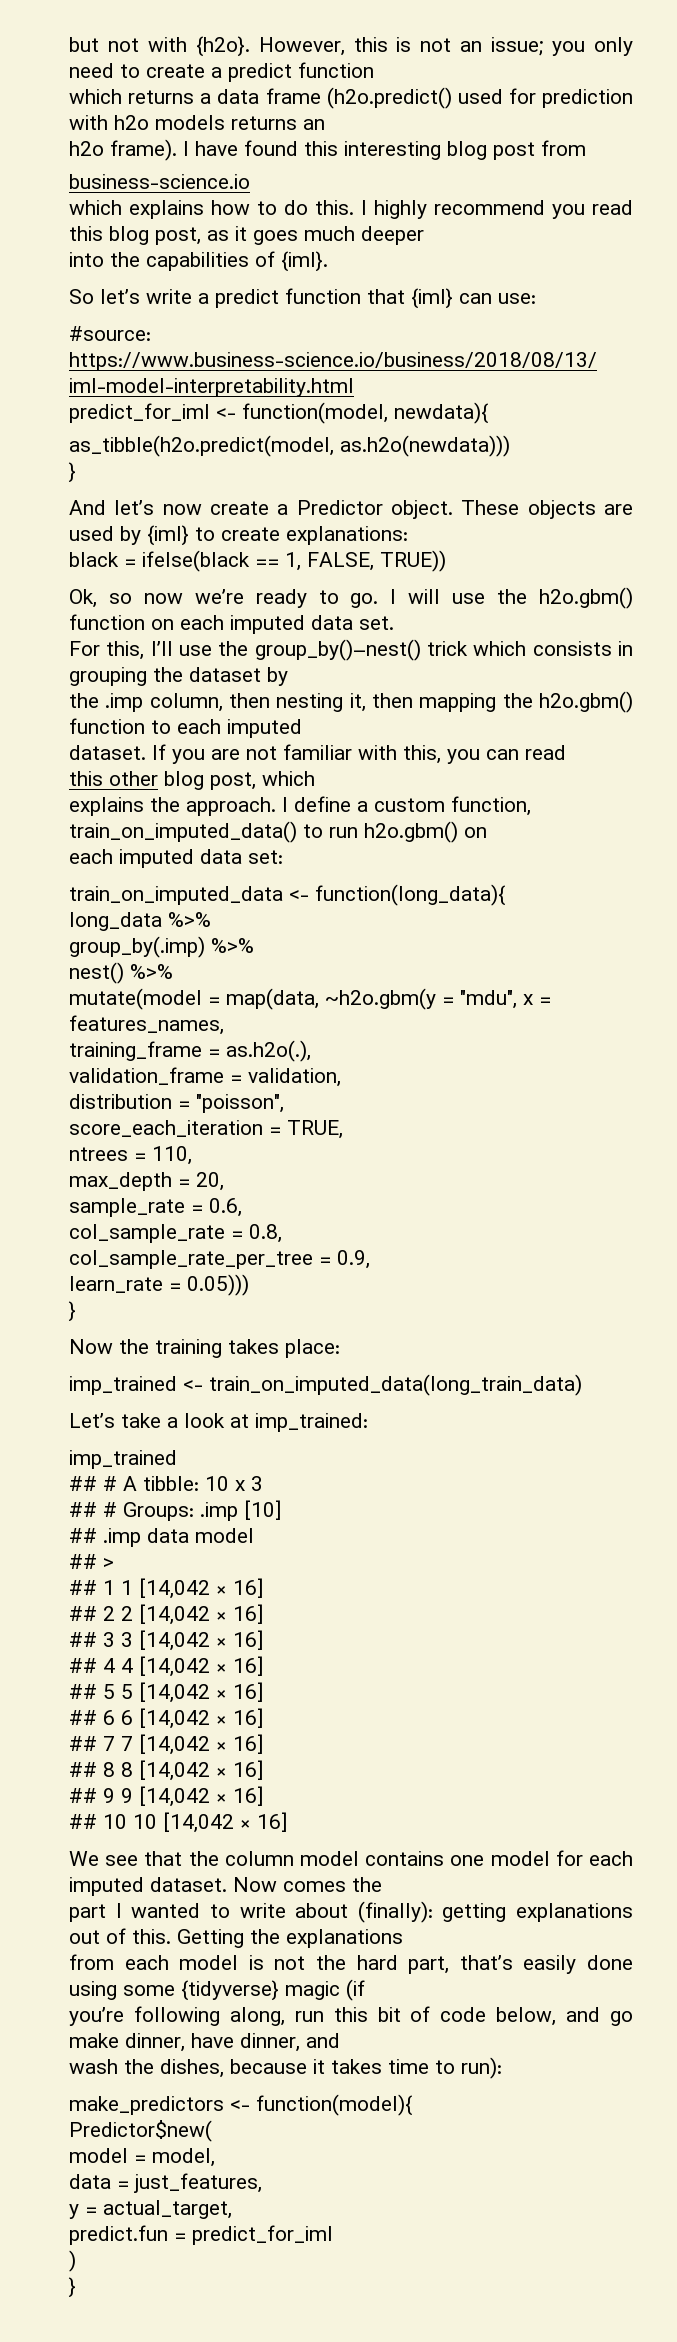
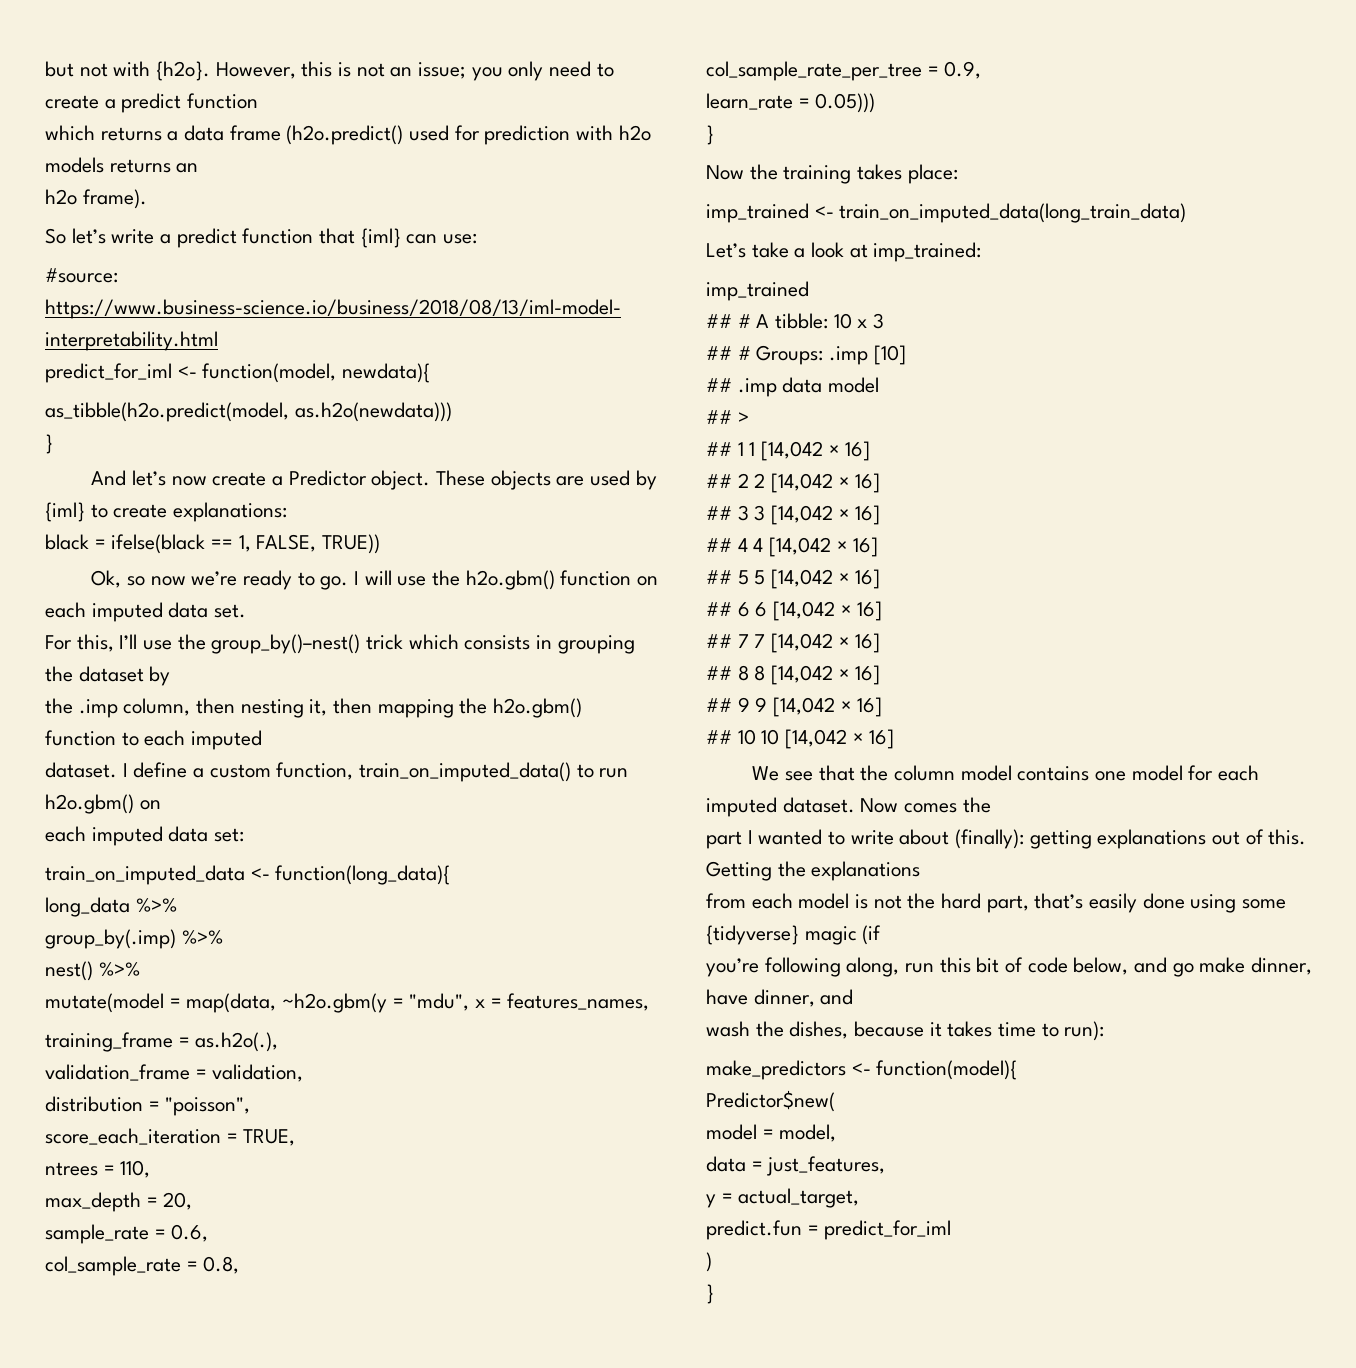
[183,140,586,160] [69,174,250,189] [69,200,633,219] [69,226,424,245] [69,251,328,272] I have found this interesting blog post from // business-science.io // which explains how to do this. I highly recommend you read this blog post, as it goes much deeper // into the capabilities of {iml}. -> (147, 199) none
[152,744,566,764] [69,771,315,790] [69,797,276,816] If you are not familiar with this, you can read // this other blog post, which // explains the approach. -> (117, 770) none

